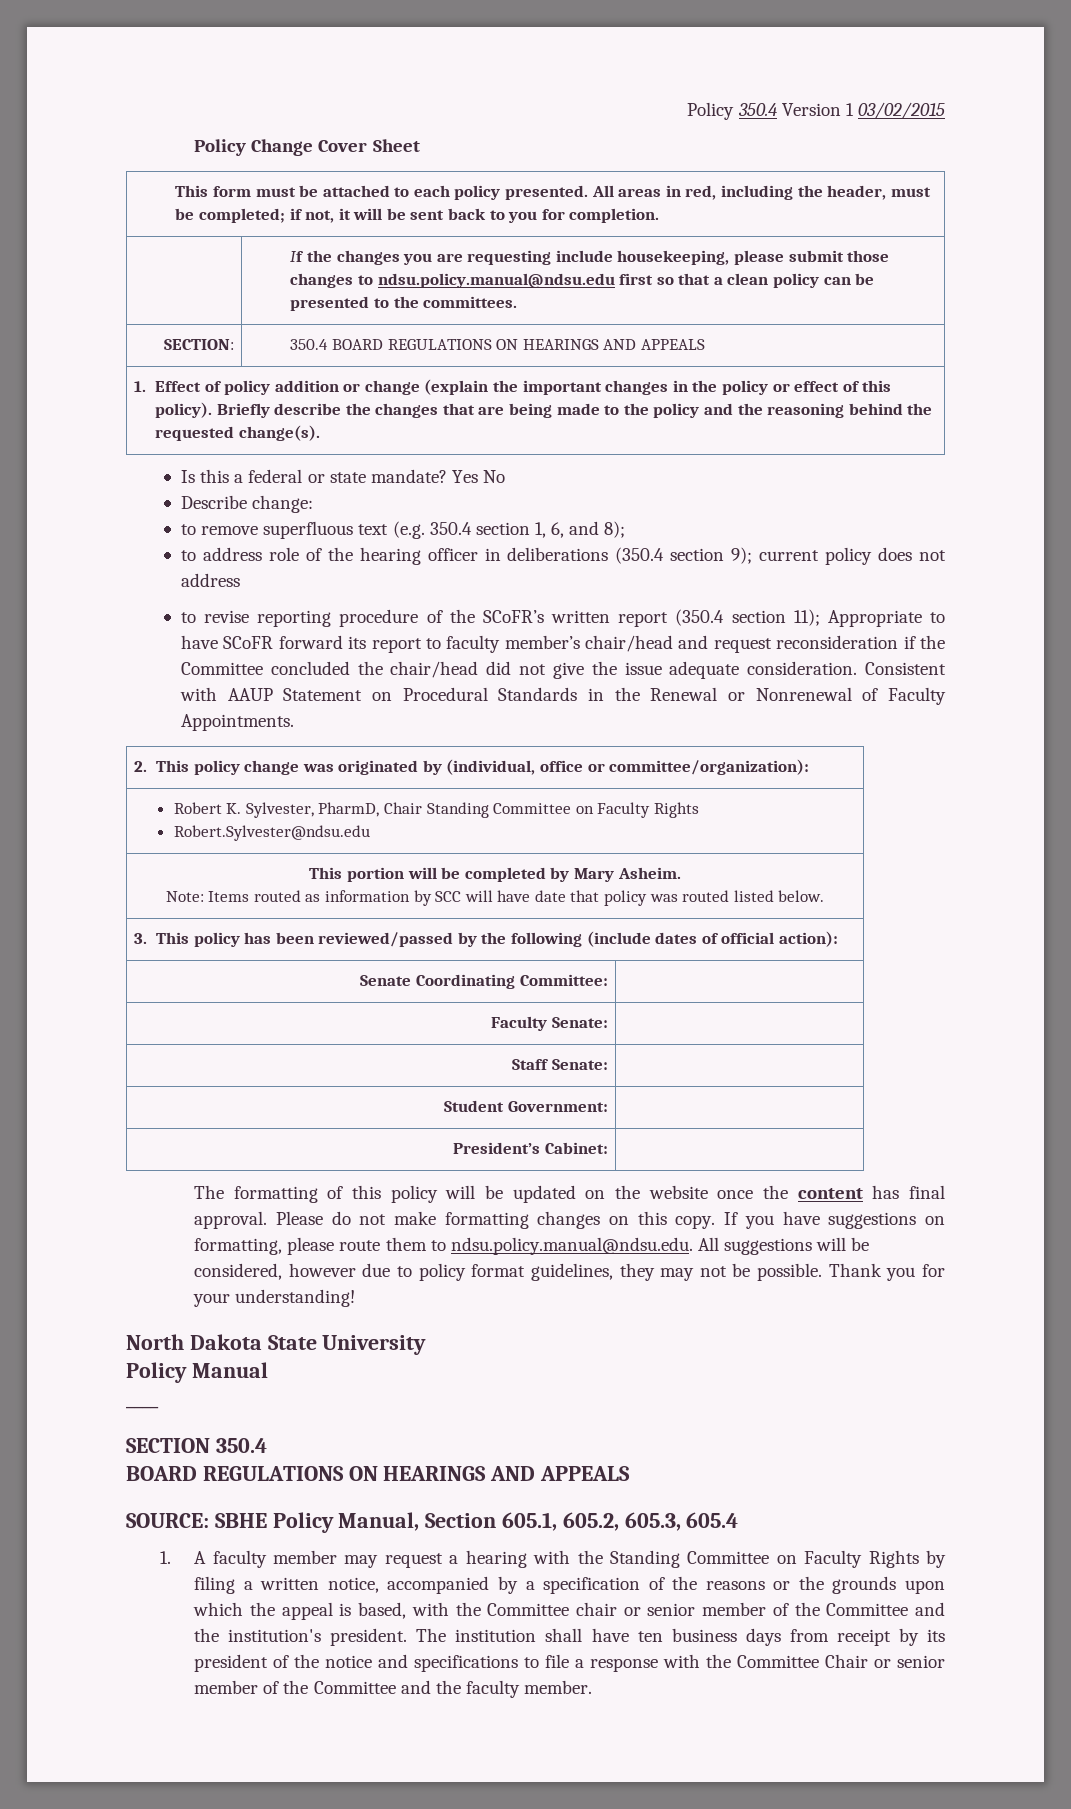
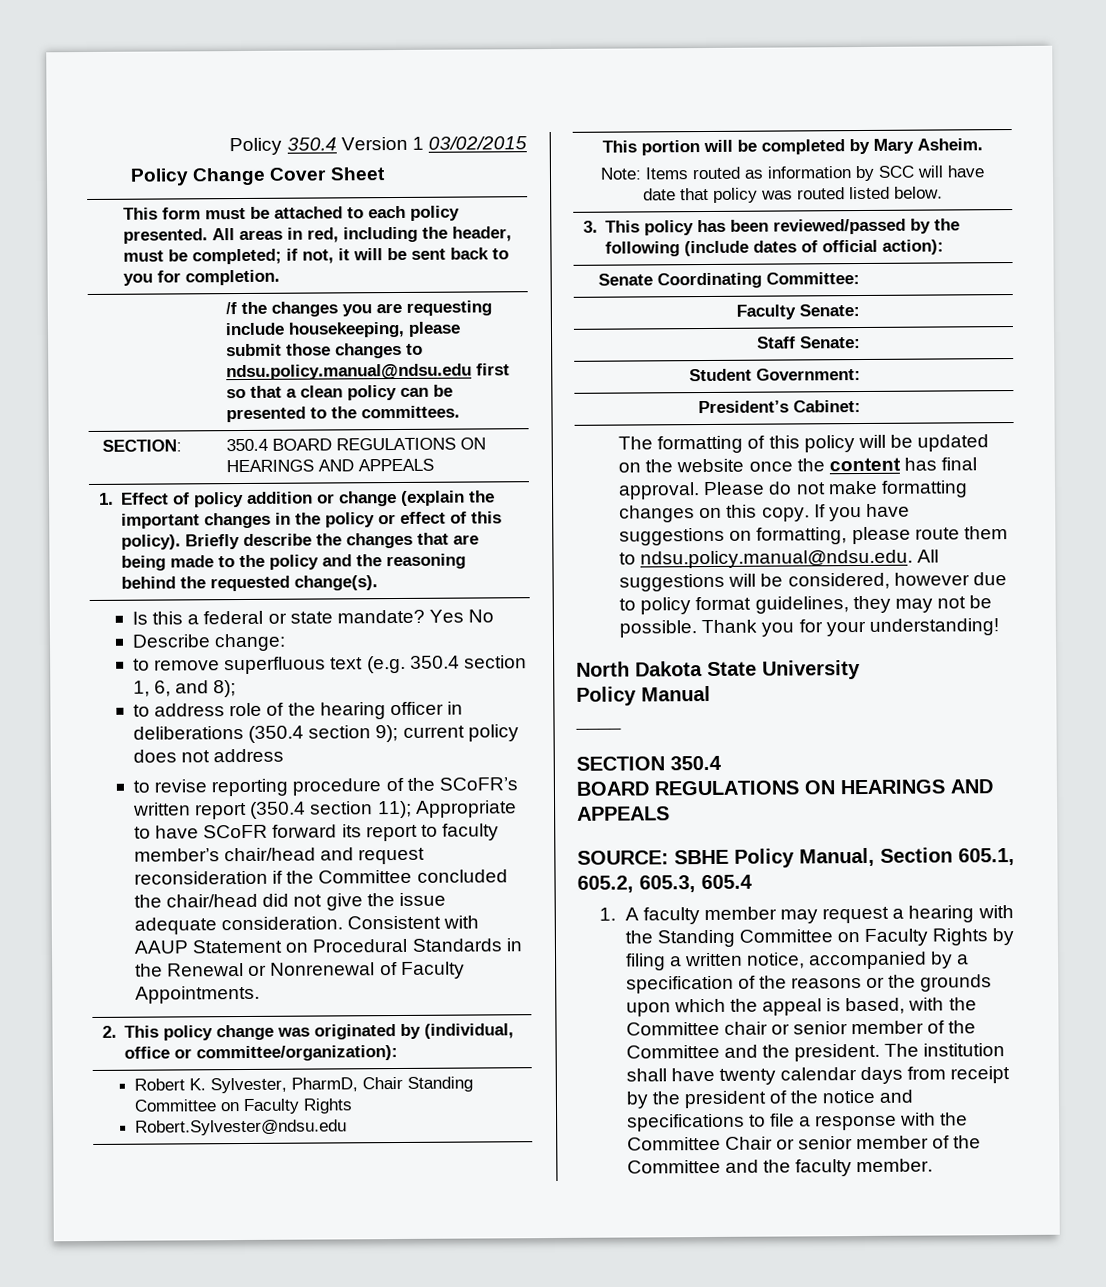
[228,1629,322,1642] institution's -> (790, 1051) none
[637,1628,737,1642] ten business -> [718,1067,857,1085] twenty calendar
[927,1629,945,1642] its -> [651,1091,680,1105] the

